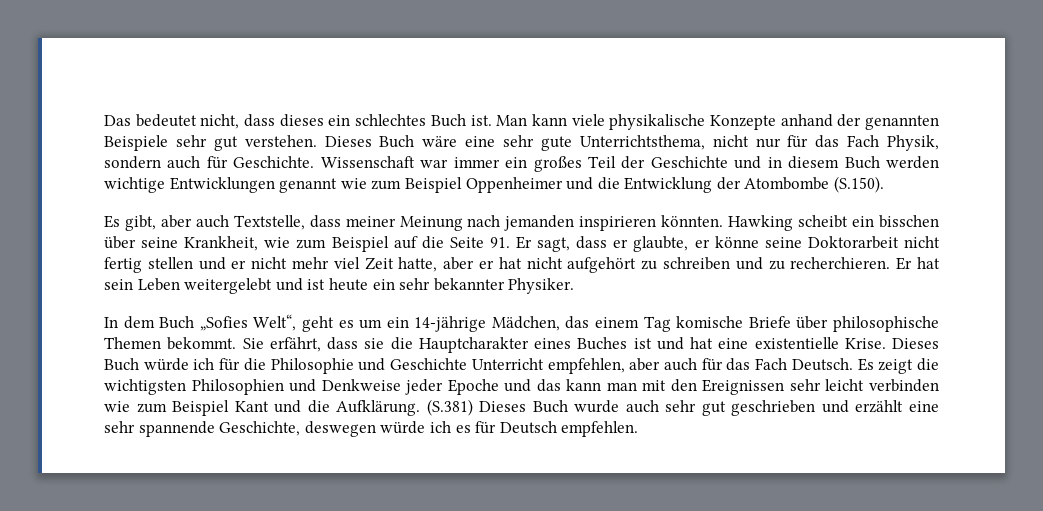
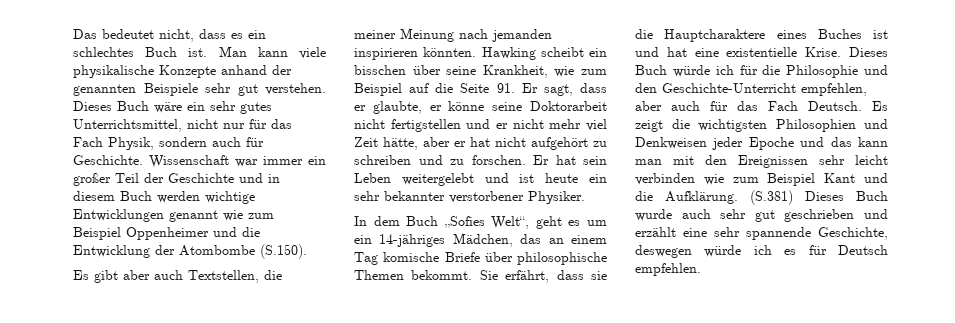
[279,114,324,127] dieses -> [231,33,243,39] es
[465,135,705,151] eine sehr gute Unterrichtsthema, -> [187,101,272,114] [73,119,182,132] ein sehr gutes Unterrichtsmittel,
[533,156,582,172] großes -> [73,173,111,186] großer
[124,215,341,231] gibt, aber auch Textstelle, dass -> [94,270,282,283] gibt aber auch Textstellen, die
[104,257,193,273] fertig stellen -> [390,119,461,132] fertigstellen
[398,257,438,272] hatte, -> [383,137,418,150] hätte,
[790,257,891,269] recherchieren. -> [471,155,526,165] forschen.
(505, 284) none -> [449,191,524,203] verstorbener
[414,316,487,332] 14-jährige -> [379,234,446,247] 14-jähriges
(590, 322) none -> [548,238,564,244] an
[418,337,529,353] Hauptcharakter -> [664,29,766,42] Hauptcharaktere
[390,358,544,370] Geschichte Unterricht -> [635,83,796,93] den Geschichte-Unterricht
[321,379,401,391] Denkweise -> [635,137,707,149] Denkweisen

